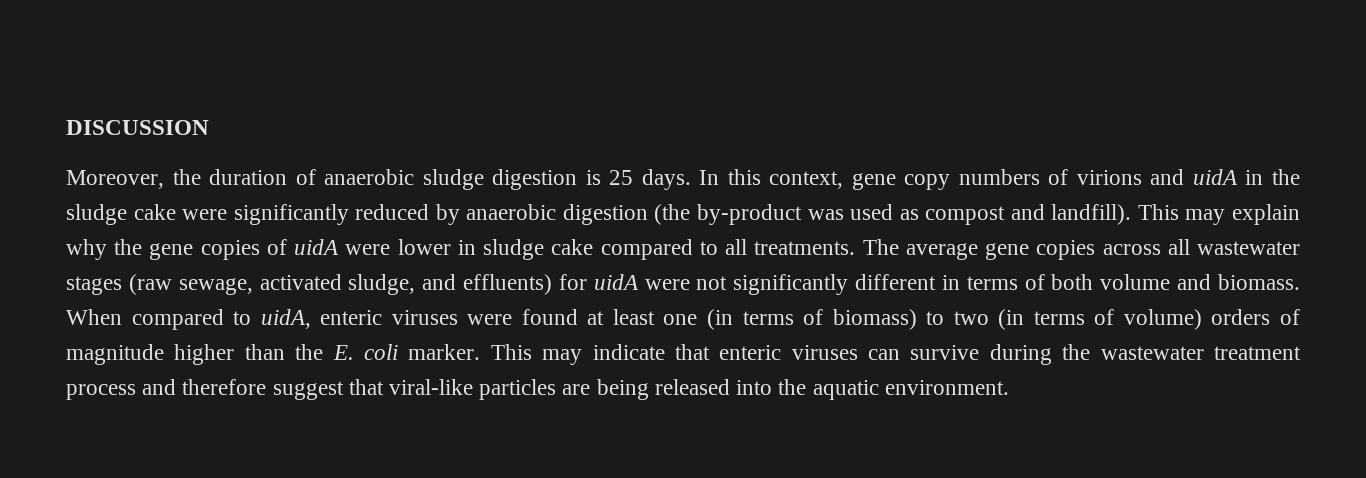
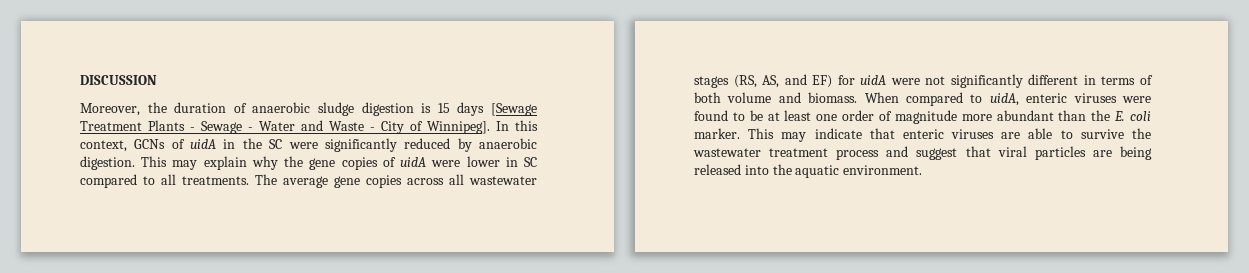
[609,169,1185,190] 25 days. In this context, gene copy numbers of virions and -> [437,102,538,116] [80,120,538,134] [80,139,185,152] 15 days [Sewage Treatment Plants - Sewage - Water and Waste - City of Winnipeg]. In this context, GCNs of
[66,204,176,225] sludge cake -> [269,139,283,149] SC
[562,204,1132,225] digestion (the by-product was used as compost and landfill). -> [80,156,135,170] digestion.
[483,239,594,260] sludge cake -> [524,157,537,167] SC
[128,274,553,295] (raw sewage, activated sludge, and effluents) -> [733,74,833,88] (RS, AS, and EF)
(578, 317) none -> [732,110,763,121] to be
[706,309,1300,330] [66,344,235,365] (in terms of biomass) to two (in terms of volume) orders of magnitude higher -> [842,110,1054,124] order of magnitude more abundant
[868,344,1052,365] can survive during -> [1001,128,1124,139] are able to survive
[182,379,267,395] therefore -> (909, 151) none
[389,379,474,395] viral-like -> [997,146,1027,157] viral

